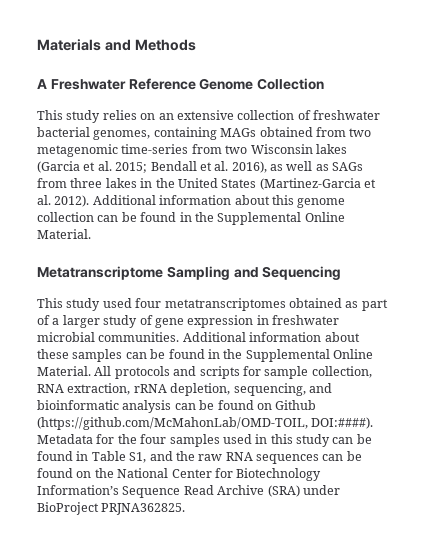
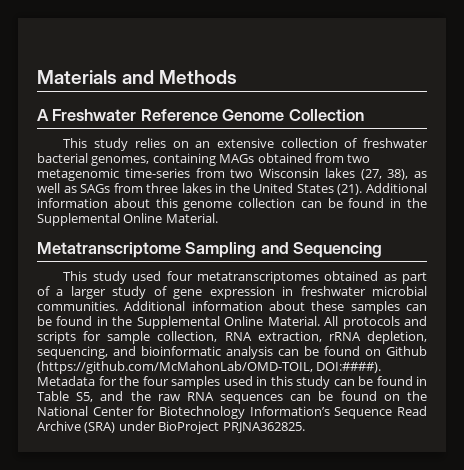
[37,161,267,173] (Garcia et al. 2015; Bendall et al. 2016), -> [360,169,409,180] (27, 38),
[259,178,376,190] [37,195,90,207] (Martinez-Garcia et al. 2012). -> [337,184,363,195] (21).
[129,452,147,463] S1, -> [76,392,94,402] S5,

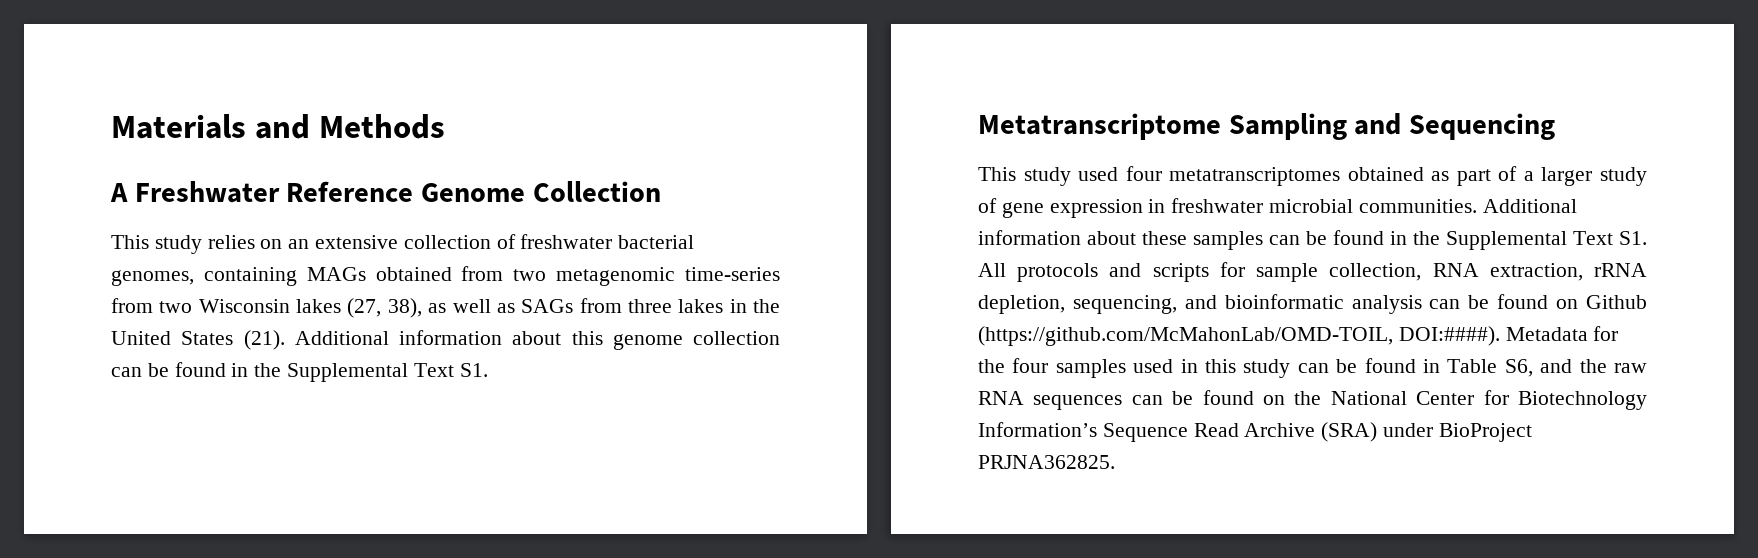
[123,213,218,223] Online Material. -> [413,363,488,377] Text S1.
[224,316,320,326] Online Material. -> [1573,231,1647,245] Text S1.
[76,392,94,402] S5, -> [1504,359,1533,377] S6,

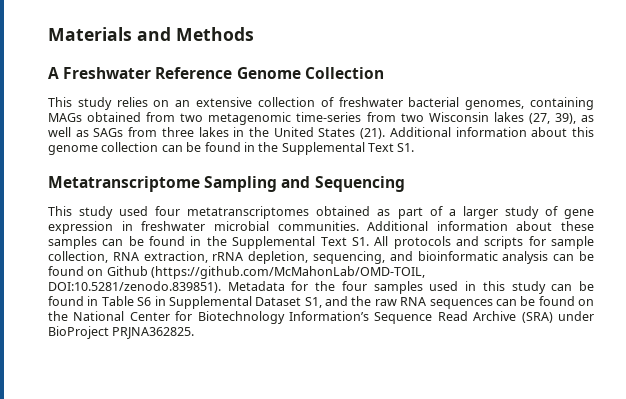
[387,298,422,318] 38), -> [554,113,576,124] 39),
[1398,326,1500,346] DOI:####). -> [48,281,221,293] DOI:10.5281/zenodo.839851).
[1504,359,1533,377] S6, -> [137,296,322,309] S6 in Supplemental Dataset S1,

